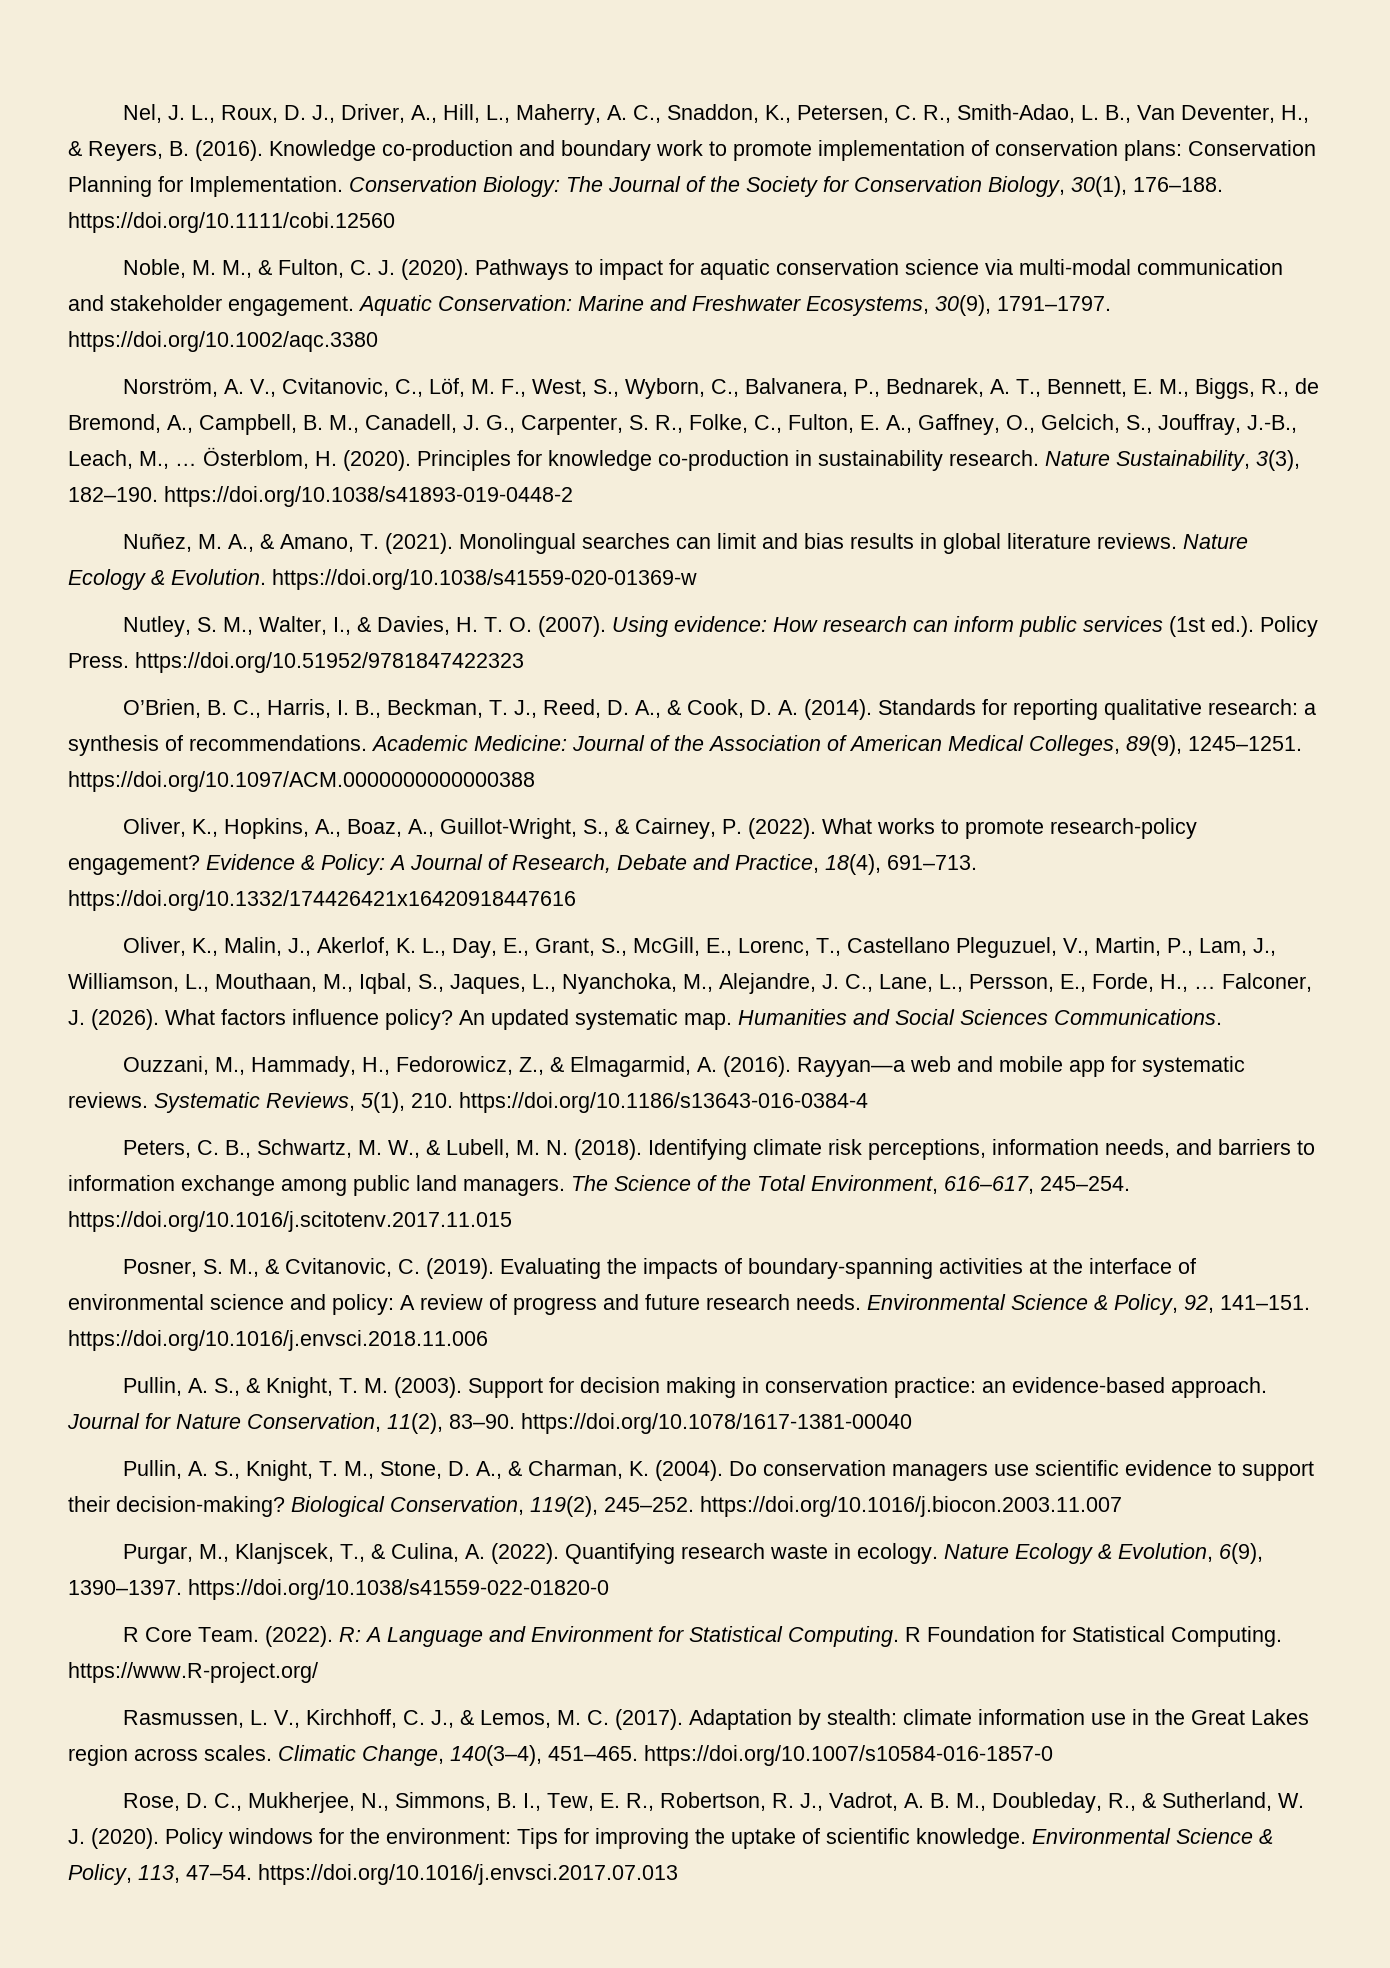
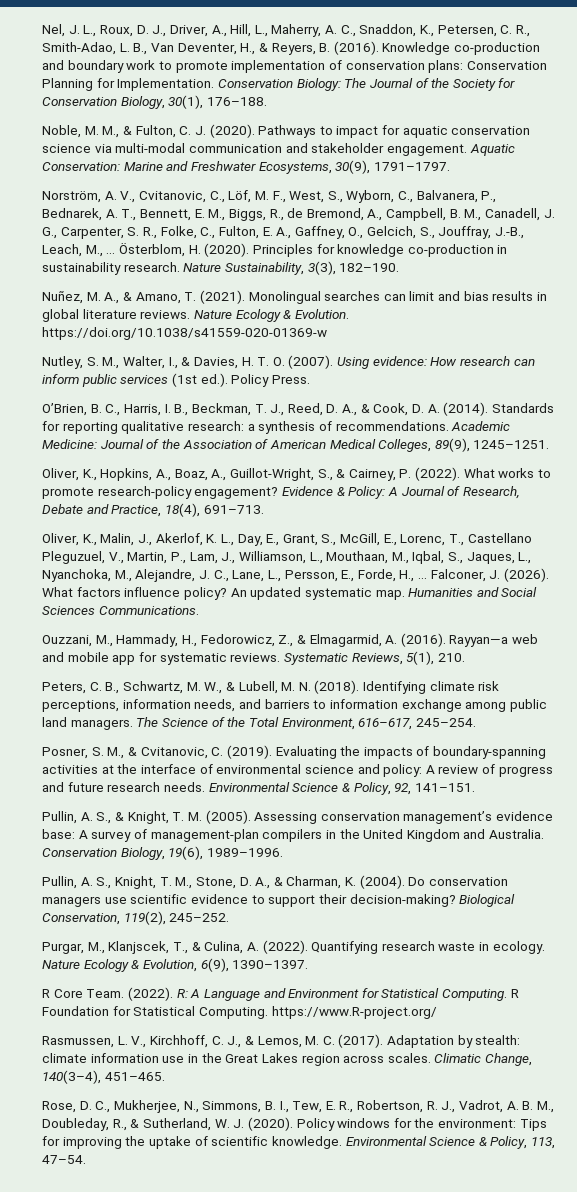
[68,212,395,233] https://doi.org/10.1111/cobi.12560 -> (267, 101) none
[68,331,378,352] https://doi.org/10.1002/aqc.3380 -> (450, 166) none
[164,486,573,507] https://doi.org/10.1038/s41893-019-0448-2 -> (400, 267) none
[135,652,524,673] https://doi.org/10.51952/9781847422323 -> (310, 379) none
[68,771,535,792] https://doi.org/10.1097/ACM.0000000000000388 -> (550, 444) none
[68,890,576,911] https://doi.org/10.1332/174426421x16420918447616 -> (264, 509) none
[459,1092,868,1113] https://doi.org/10.1186/s13643-016-0384-4 -> (465, 657) none
[68,1211,512,1232] https://doi.org/10.1016/j.scitotenv.2017.11.015 -> (476, 722) none
[68,1330,488,1351] https://doi.org/10.1016/j.envsci.2018.11.006 -> (475, 787) none
[394,1377,1268,1398] [67,1413,912,1434] (2003). Support for decision making in conservation practice: an evidence-based approach. Journal for Nature Conservation, 11(2), 83–90. https://doi.org/10.1078/1617-1381-00040 -> [205,810,554,824] [42,829,545,842] [42,846,283,860] (2005). Assessing conservation management’s evidence base: A survey of management-plan compilers in the United Kingdom and Australia. Conservation Biology, 19(6), 1989–1996.
[700,1496,1122,1517] https://doi.org/10.1016/j.biocon.2003.11.007 -> (230, 917) none
[188,1579,609,1600] https://doi.org/10.1038/s41559-022-01820-0 -> (309, 964) none
[644,1745,1053,1766] https://doi.org/10.1007/s10584-016-1857-0 -> (165, 1076) none
[258,1864,678,1885] https://doi.org/10.1016/j.envsci.2017.07.013 -> (86, 1159) none

